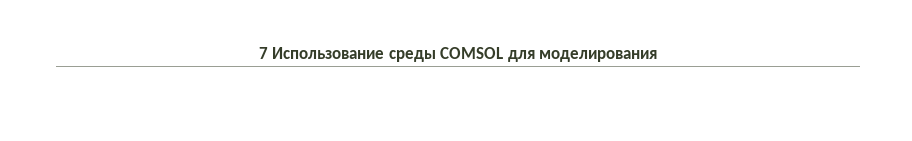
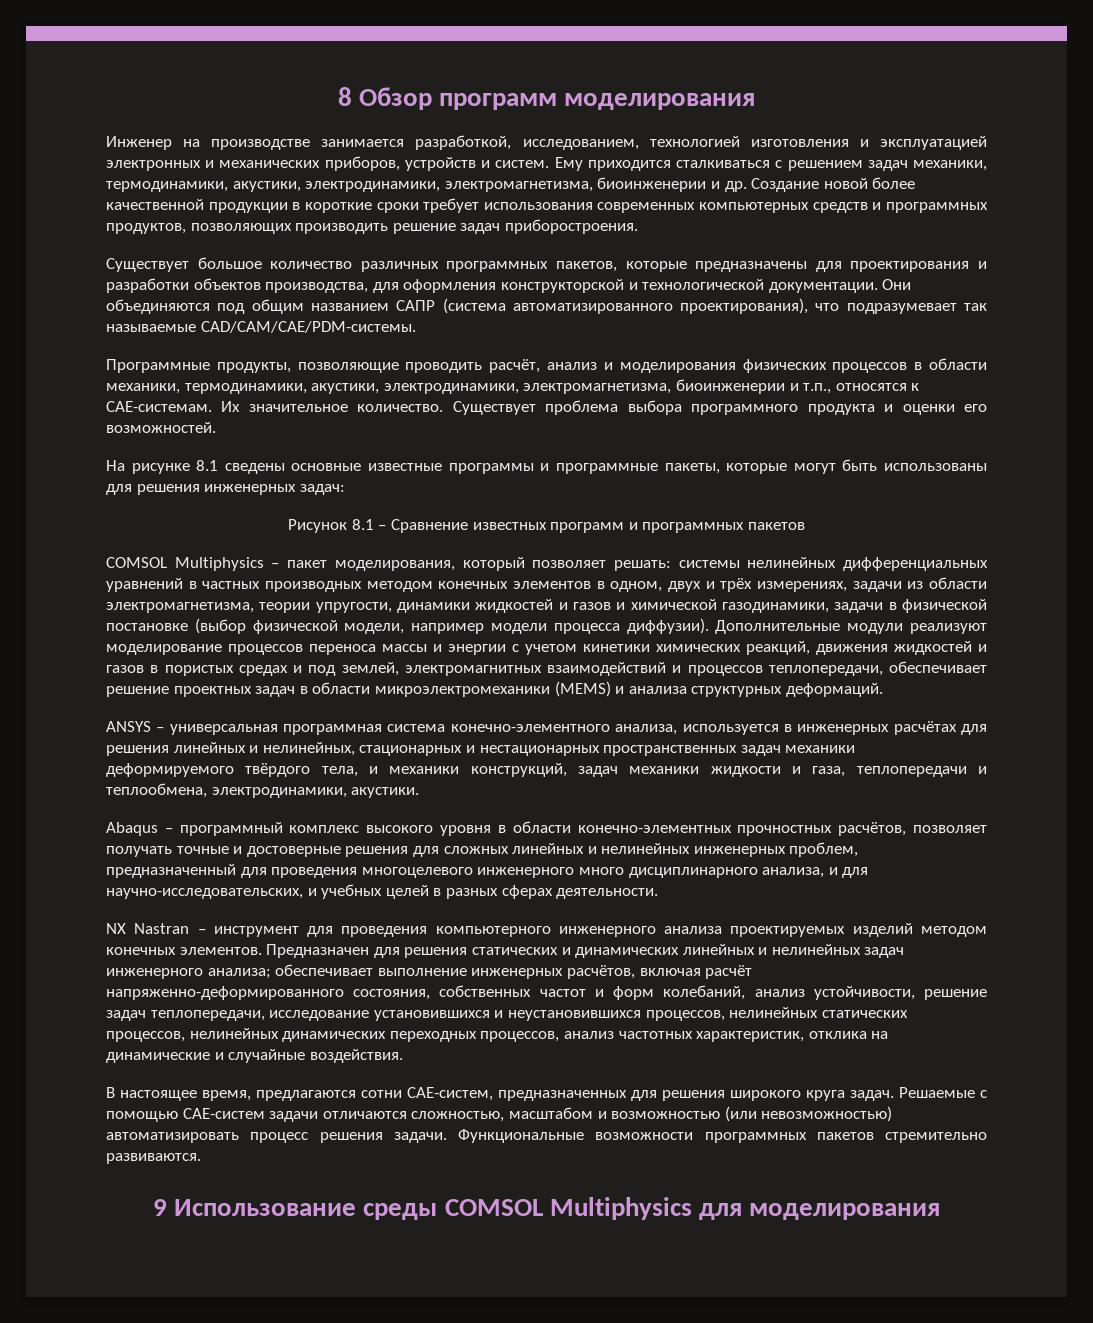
[258,47,268,59] 7 -> [337,87,756,110] [106,135,987,150] [106,156,987,171] [106,177,916,192] [106,198,988,213] [106,219,638,234] [106,257,988,272] [106,278,912,293] [106,298,987,314] [106,321,416,333] [106,358,988,373] [106,379,920,394] [106,400,988,415] [106,422,216,433] [106,459,987,474] [106,484,345,495] [288,519,805,533] [106,557,988,571] [106,577,987,592] [106,599,988,613] [106,618,987,634] [106,641,987,655] [106,661,987,676] [106,681,883,697] [106,721,988,735] [106,742,856,756] [106,763,988,777] [106,783,420,798] [106,821,988,836] [106,842,859,857] [106,864,869,878] [106,884,659,899] [106,923,987,937] [106,944,905,958] [106,964,753,979] [106,985,987,1000] [106,1007,908,1021] [106,1028,889,1042] [106,1049,403,1063] [106,1087,987,1101] [106,1106,893,1122] [106,1129,987,1143] [106,1153,201,1164] [153,1199,168,1216] 8 Обзор программ моделирования // Инженер на производстве занимается разработкой, исследованием, технологией изготовления и эксплуатацией электронных и механических приборов, устройств и систем. Ему приходится сталкиваться с решением задач механики, термодинамики, акустики, электродинамики, электромагнетизма, биоинженерии и др. Создание новой более качественной продукции в короткие сроки требует использования современных компьютерных средств и программных продуктов, позволяющих производить решение задач приборостроения. // Существует большое количество различных программных пакетов, которые предназначены для проектирования и разработки объектов производства, для оформления конструкторской и технологической документации. Они объединяются под общим названием САПР (система автоматизированного проектирования), что подразумевает так называемые CAD/CAM/CAE/PDM-системы. // Программные продукты, позволяющие проводить расчёт, анализ и моделирования физических процессов в области механики, термодинамики, акустики, электродинамики, электромагнетизма, биоинженерии и т.п., относятся к CAE-системам. Их значительное количество. Существует проблема выбора программного продукта и оценки его возможностей. // На рисунке 8.1 сведены основные известные программы и программные пакеты, которые могут быть использованы для решения инженерных задач: // Рисунок 8.1 – Сравнение известных программ и программных пакетов // COMSOL Multiphysics – пакет моделирования, который позволяет решать: системы нелинейных дифференциальных уравнений в частных производных методом конечных элементов в одном, двух и трёх измерениях, задачи из области электромагнетизма, теории упругости, динамики жидкостей и газов и химической газодинамики, задачи в физической постановке (выбор физической модели, например модели процесса диффузии). Дополнительные модули реализуют моделирование процессов переноса массы и энергии с учетом кинетики химических реакций, движения жидкостей и газов в пористых средах и под землей, электромагнитных взаимодействий и процессов теплопередачи, обеспечивает решение проектных задач в области микроэлектромеханики (MEMS) и анализа структурных деформаций. // ANSYS – универсальная программная система конечно-элементного анализа, используется в инженерных расчётах для решения линейных и нелинейных, стационарных и нестационарных пространственных задач механики деформируемого твёрдого тела, и механики конструкций, задач механики жидкости и газа, теплопередачи и теплообмена, электродинамики, акустики. // Abaqus – программный комплекс высокого уровня в области конечно-элементных прочностных расчётов, позволяет получать точные и достоверные решения для сложных линейных и нелинейных инженерных проблем, предназначенный для проведения многоцелевого инженерного много дисциплинарного анализа, и для научно-исследовательских, и учебных целей в разных сферах деятельности. // NX Nastran – инструмент для проведения компьютерного инженерного анализа проектируемых изделий методом конечных элементов. Предназначен для решения статических и динамических линейных и нелинейных задач инженерного анализа; обеспечивает выполнение инженерных расчётов, включая расчёт напряженно-деформированного состояния, собственных частот и форм колебаний, анализ устойчивости, решение задач теплопередачи, исследование установившихся и неустановившихся процессов, нелинейных статических процессов, нелинейных динамических переходных процессов, анализ частотных характеристик, отклика на динамические и случайные воздействия. // В настоящее время, предлагаются сотни CAE-систем, предназначенных для решения широкого круга задач. Решаемые с помощью CAE-систем задачи отличаются сложностью, масштабом и возможностью (или невозможностью) автоматизировать процесс решения задачи. Функциональные возможности программных пакетов стремительно развиваются. // 9
(504, 53) none -> [549,1197,692,1220] Multiphysics

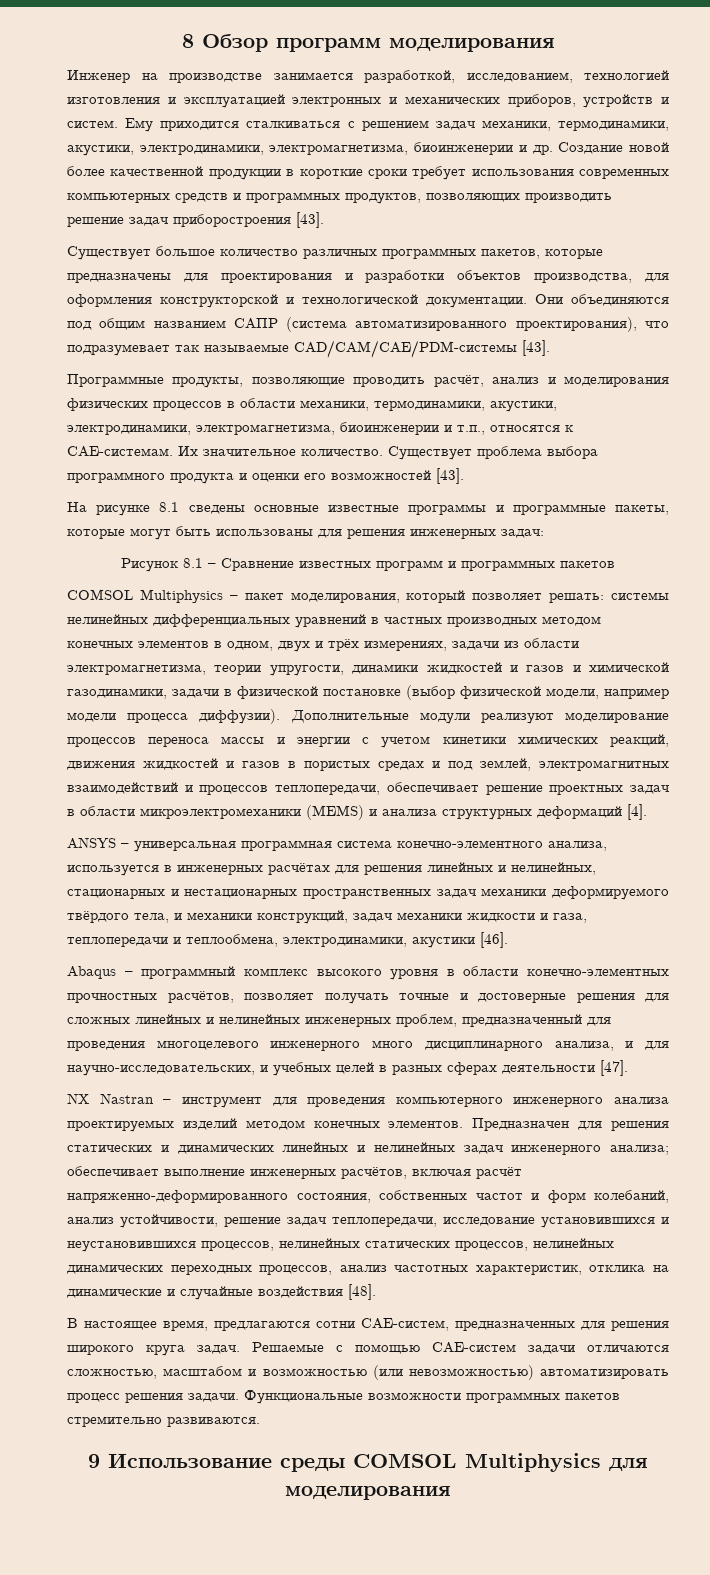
[504,219,638,234] приборостроения. -> [173,212,324,228] приборостроения [43].
[200,321,416,333] CAD/CAM/CAE/PDM-системы. -> [294,340,550,358] CAD/CAM/CAE/PDM-системы [43].
[106,422,216,433] возможностей. -> [331,468,464,484] возможностей [43].
[785,683,883,697] деформаций. -> [537,804,647,820] деформаций [4].
[351,787,420,798] акустики. -> [412,932,508,948] акустики [46].
[556,888,659,899] деятельности. -> [502,1060,628,1076] деятельности [47].
[309,1049,403,1063] воздействия. -> [258,1284,376,1300] воздействия [48].

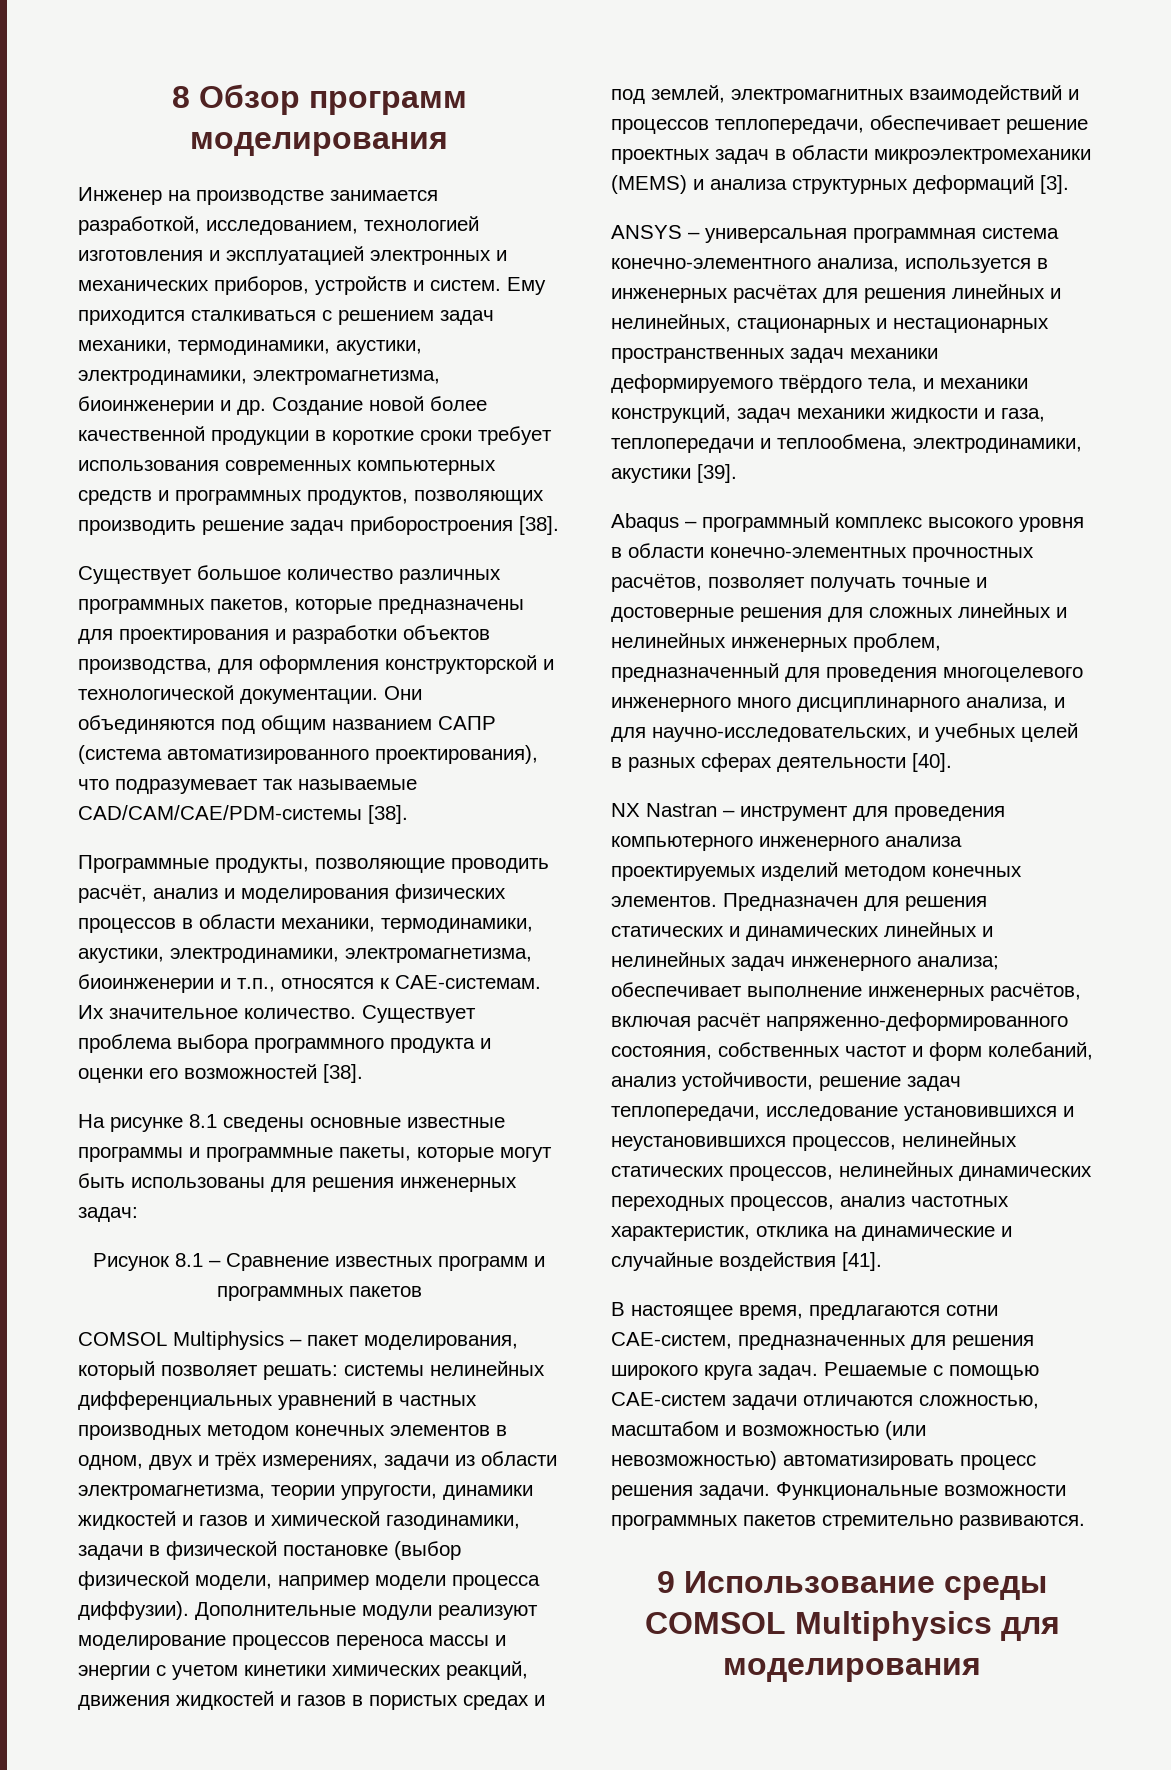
[296,212,324,228] [43]. -> [519,516,559,535] [38].
[522,340,550,356] [43]. -> [368,805,408,824] [38].
[436,468,464,484] [43]. -> [323,1064,363,1083] [38].
[627,804,647,820] [4]. -> [1040,175,1069,194] [3].
[480,932,508,948] [46]. -> [697,464,737,483] [39].
[600,1060,628,1076] [47]. -> [912,753,952,772] [40].
[348,1284,376,1300] [48]. -> [842,1252,882,1271] [41].

